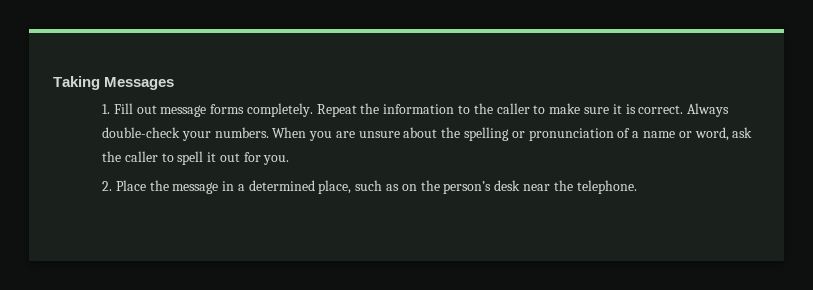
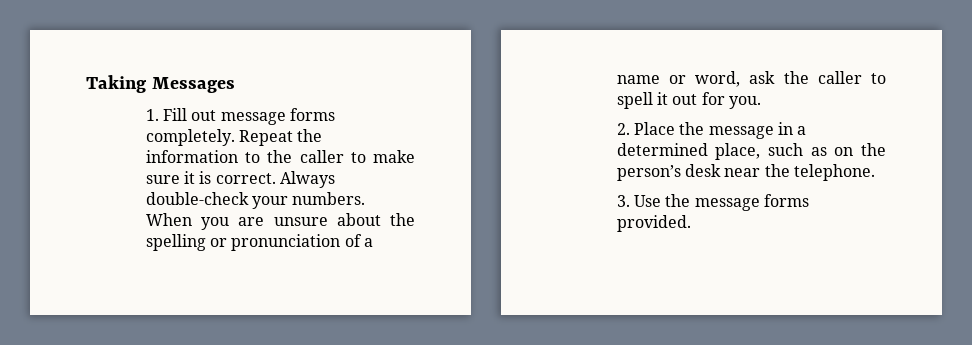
(637, 187) none -> [616,194,810,211] [616,215,691,232] // 3. Use the message forms provided.

